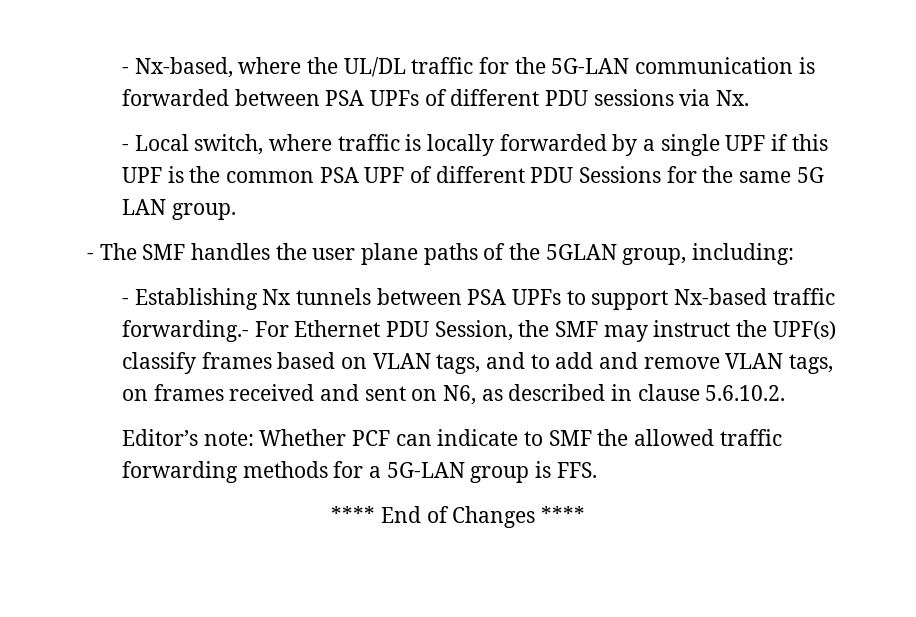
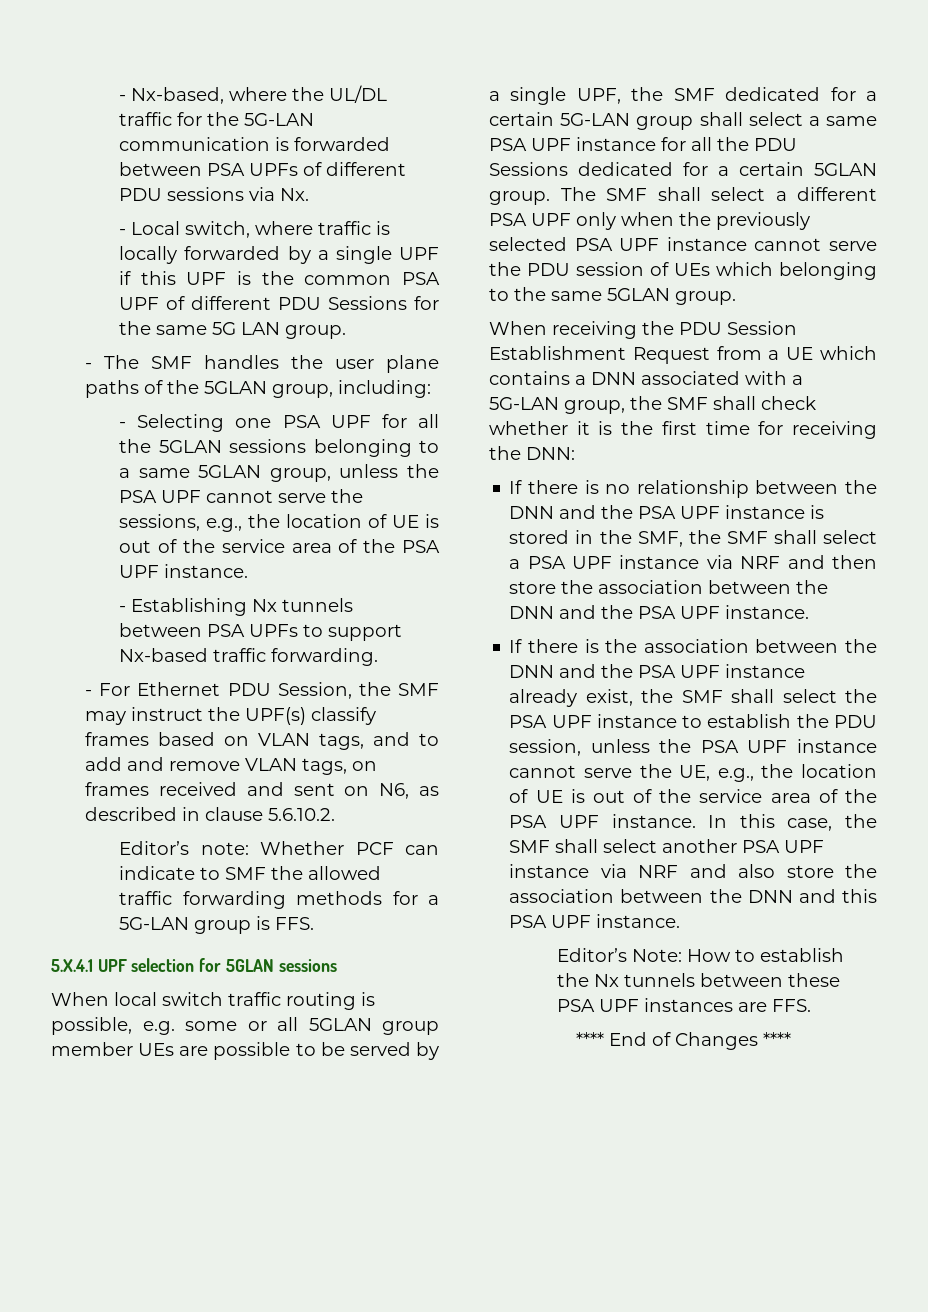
(795, 254) none -> [119,414,439,432] [119,439,439,457] [119,464,439,482] [119,489,364,503] [119,514,439,532] [119,539,440,553] [119,564,249,578] // - Selecting one PSA UPF for all the 5GLAN sessions belonging to a same 5GLAN group, unless the PSA UPF cannot serve the sessions, e.g., the location of UE is out of the service area of the PSA UPF instance.
[122,320,250,342] forwarding.- -> [271,648,379,666] [85,690,93,696] forwarding. // -
(597, 470) none -> [51,958,337,972] [51,992,375,1010] [51,1017,439,1035] [51,1042,440,1060] [489,87,877,105] [489,112,877,130] [489,137,797,151] [489,162,877,176] [489,187,877,205] [489,212,810,230] [489,237,877,251] [489,262,877,280] [489,287,736,305] [489,321,797,339] [489,346,877,364] [489,371,803,385] [489,396,816,414] [489,421,877,439] [489,446,575,460] [509,480,877,498] [509,505,825,519] [509,530,877,547] [509,555,877,569] [509,580,829,594] [509,605,810,619] [509,639,877,653] [509,664,806,678] [509,689,877,707] [509,714,877,728] [509,739,877,756] [509,764,877,782] [509,789,877,803] [509,814,877,831] [509,839,825,853] [509,864,877,878] [509,889,877,903] [509,914,681,928] [557,948,845,962] [557,973,841,987] [557,998,812,1012] // 5.X.4.1 UPF selection for 5GLAN sessions // When local switch traffic routing is possible, e.g. some or all 5GLAN group member UEs are possible to be served by a single UPF, the SMF dedicated for a certain 5G-LAN group shall select a same PSA UPF instance for all the PDU Sessions dedicated for a certain 5GLAN group. The SMF shall select a different PSA UPF only when the previously selected PSA UPF instance cannot serve the PDU session of UEs which belonging to the same 5GLAN group. // When receiving the PDU Session Establishment Request from a UE which contains a DNN associated with a 5G-LAN group, the SMF shall check whether it is the first time for receiving the DNN: // If there is no relationship between the DNN and the PSA UPF instance is stored in the SMF, the SMF shall select a PSA UPF instance via NRF and then store the association between the DNN and the PSA UPF instance. // If there is the association between the DNN and the PSA UPF instance already exist, the SMF shall select the PSA UPF instance to establish the PDU session, unless the PSA UPF instance cannot serve the UE, e.g., the location of UE is out of the service area of the PSA UPF instance. In this case, the SMF shall select another PSA UPF instance via NRF and also store the association between the DNN and this PSA UPF instance. // Editor’s Note: How to establish the Nx tunnels between these PSA UPF instances are FFS.

